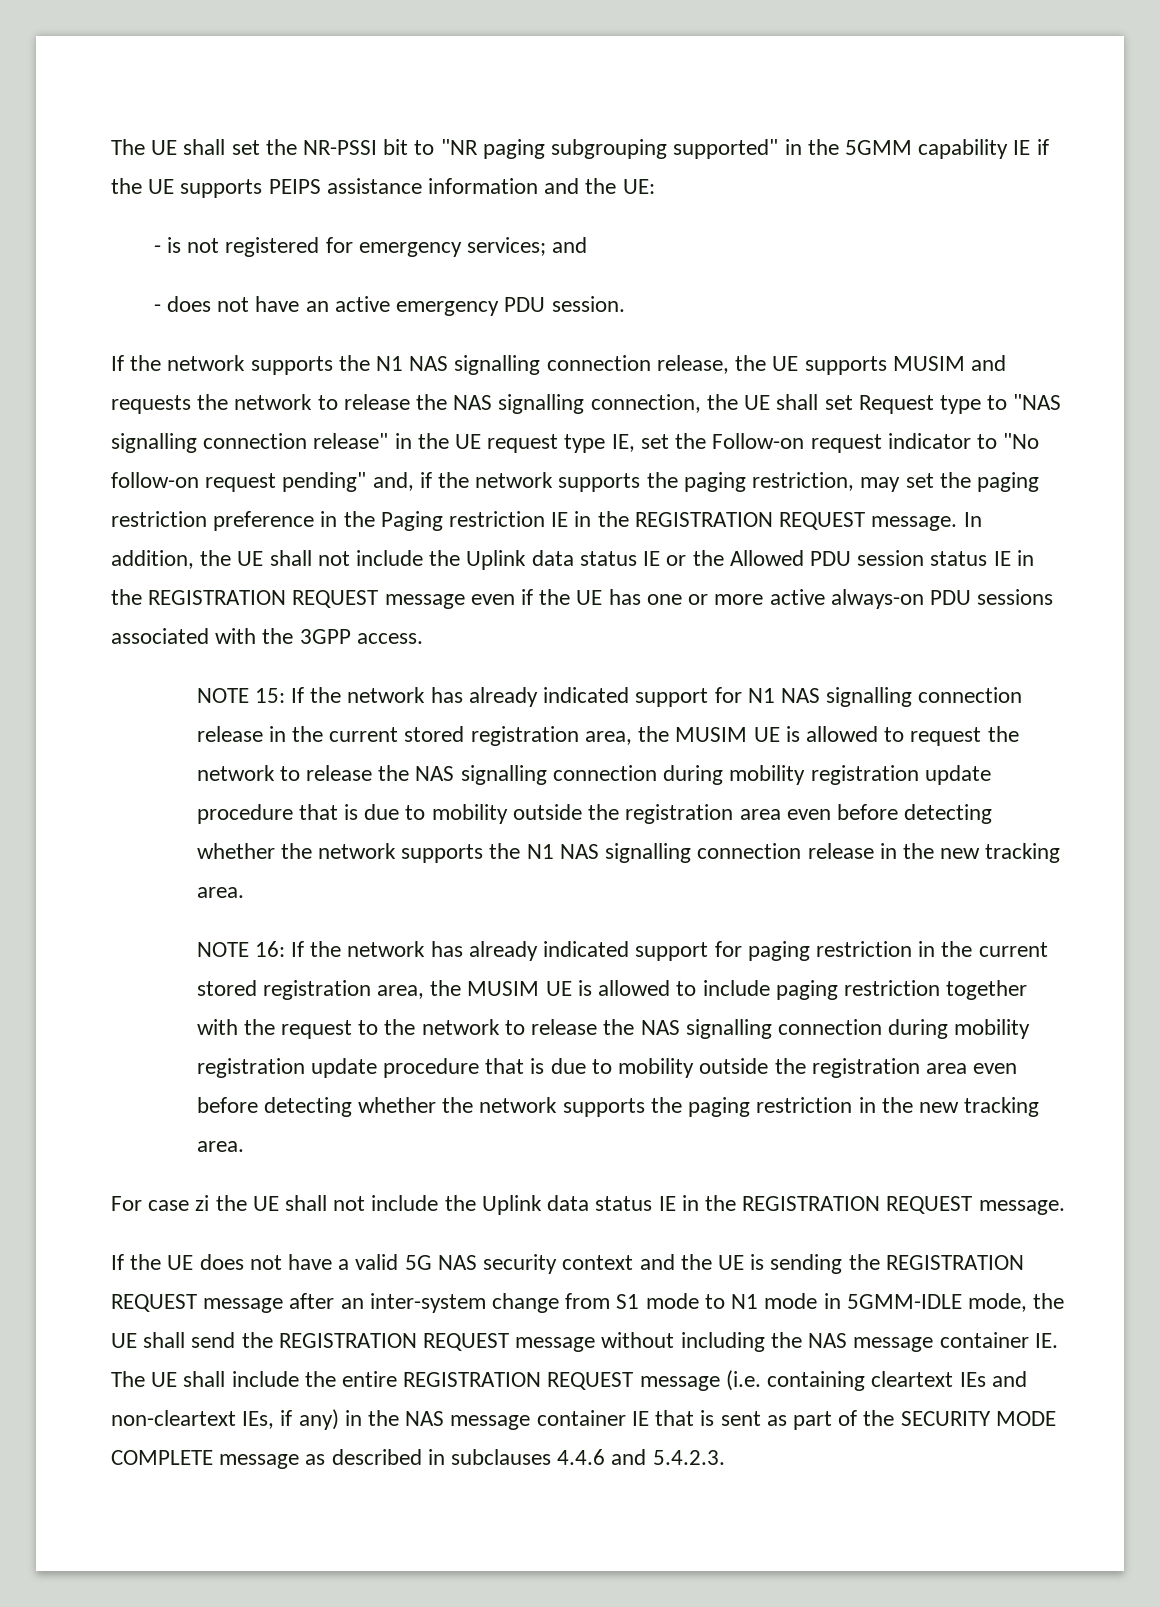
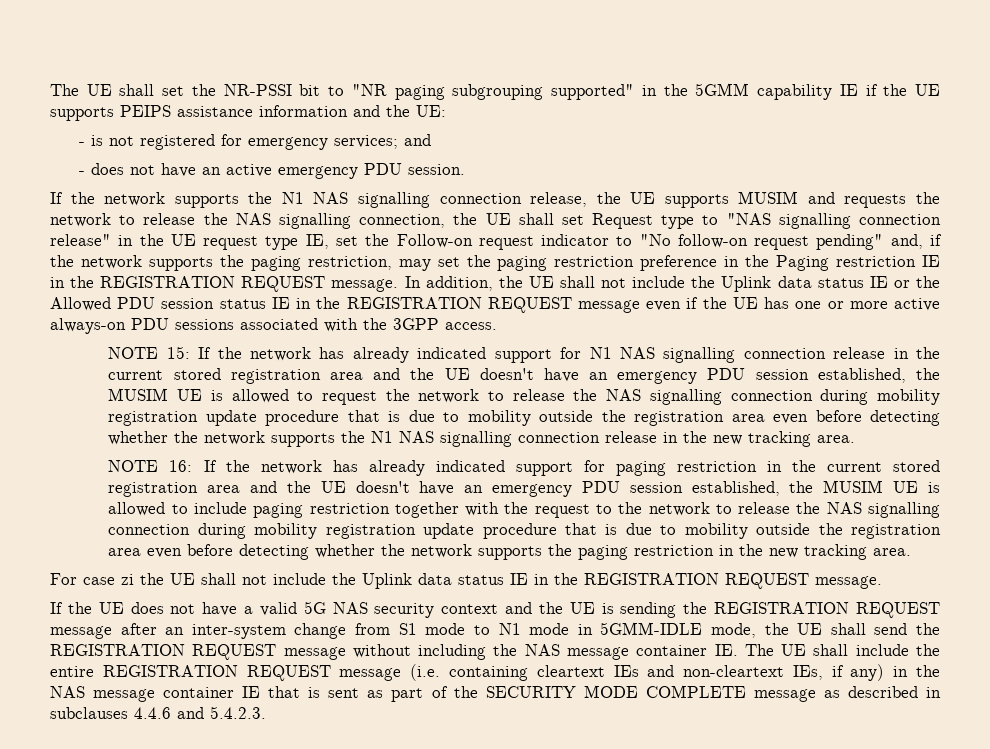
[584,731,632,745] area, -> [329,368,906,384] area and the UE doesn't have an emergency PDU session established,
[377,985,425,999] area, -> [207,481,780,497] area and the UE doesn't have an emergency PDU session established,

